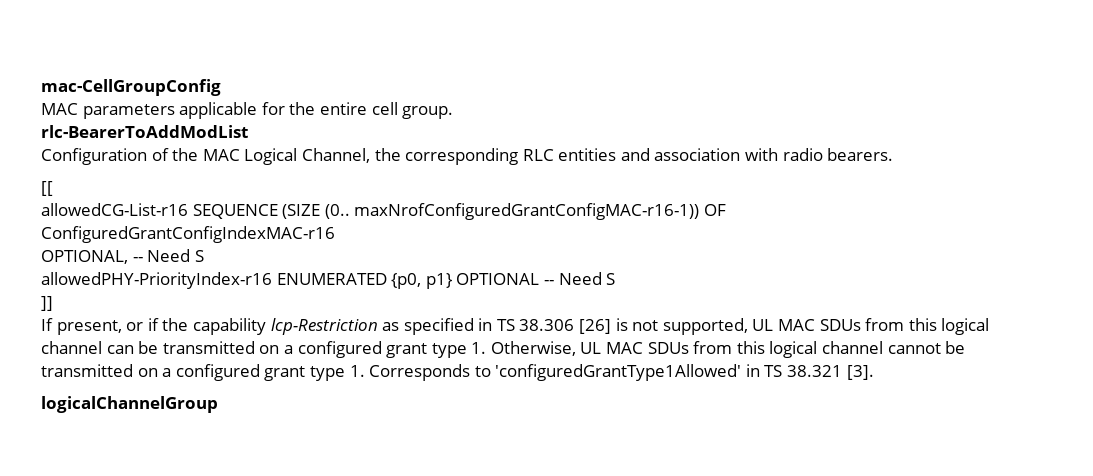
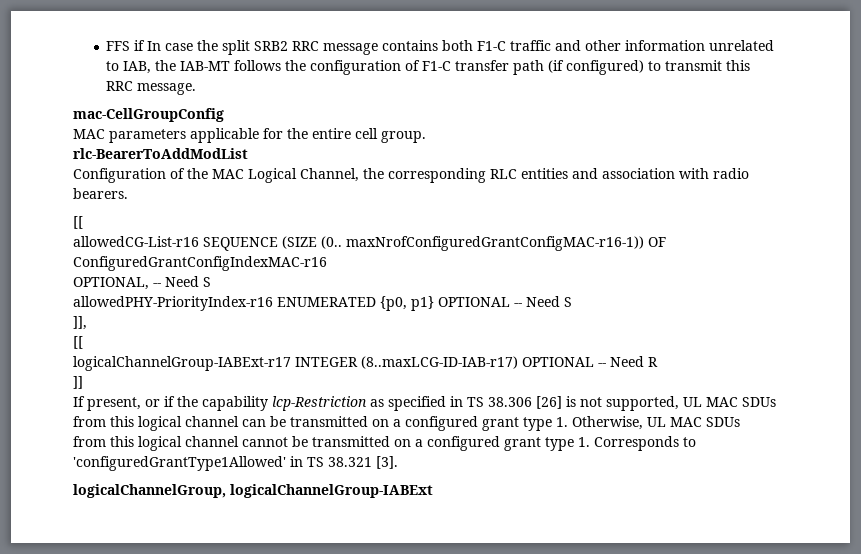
(41, 87) none -> [106,40,775,55] [106,60,751,75] [106,81,197,95] FFS if In case the split SRB2 RRC message contains both F1-C traffic and other information unrelated to IAB, the IAB-MT follows the configuration of F1-C transfer path (if configured) to transmit this RRC message. //
(616, 279) none -> [73,316,87,330] [73,336,83,349] [73,356,658,371] // ]], // [[ // logicalChannelGroup-IABExt-r17 INTEGER (8..maxLCG-ID-IAB-r17) OPTIONAL -- Need R
[41,396,218,413] logicalChannelGroup -> [73,484,433,498] logicalChannelGroup, logicalChannelGroup-IABExt

